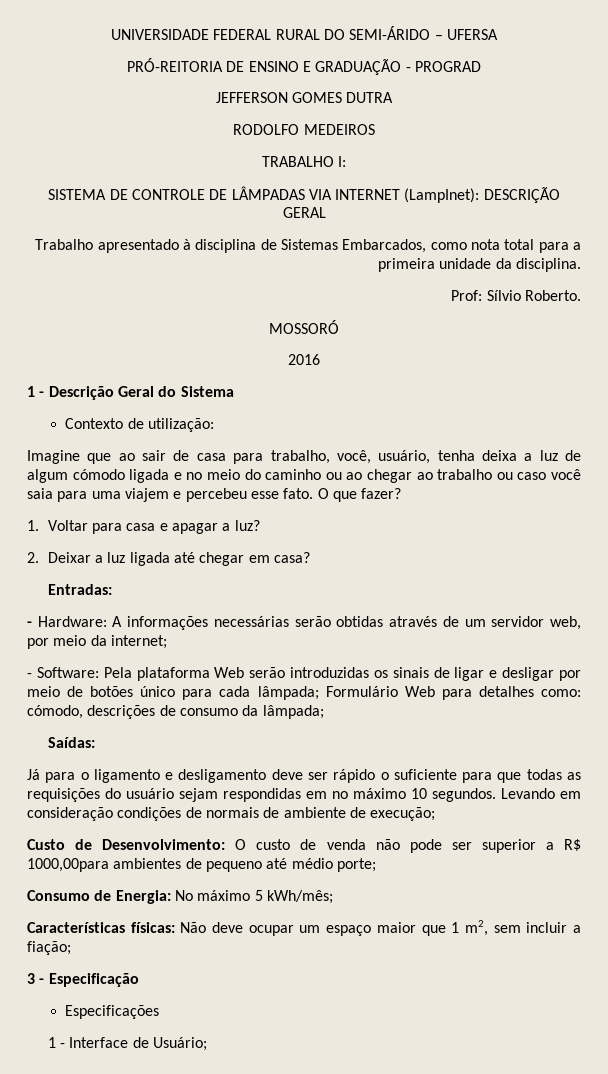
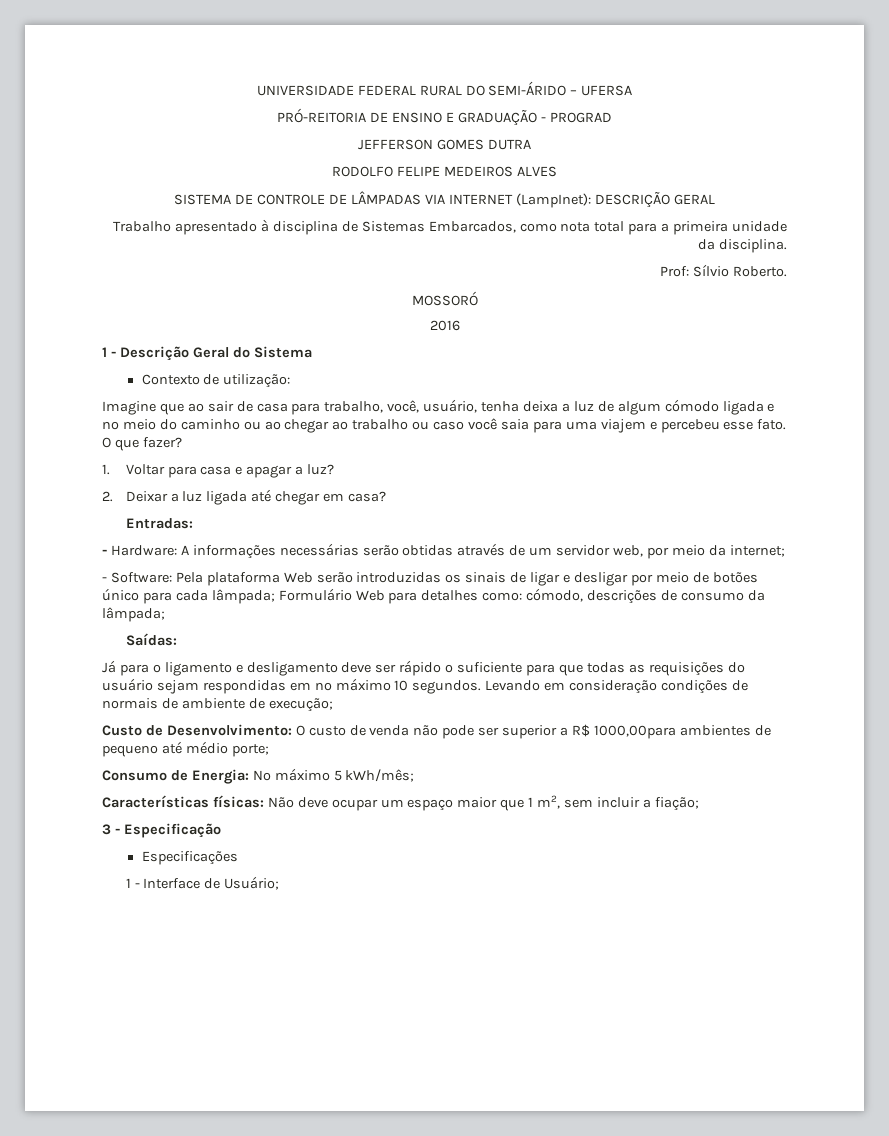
(300, 129) none -> [397,166,441,176] FELIPE
[261,156,347,167] // TRABALHO I: -> [516,166,557,177] ALVES

